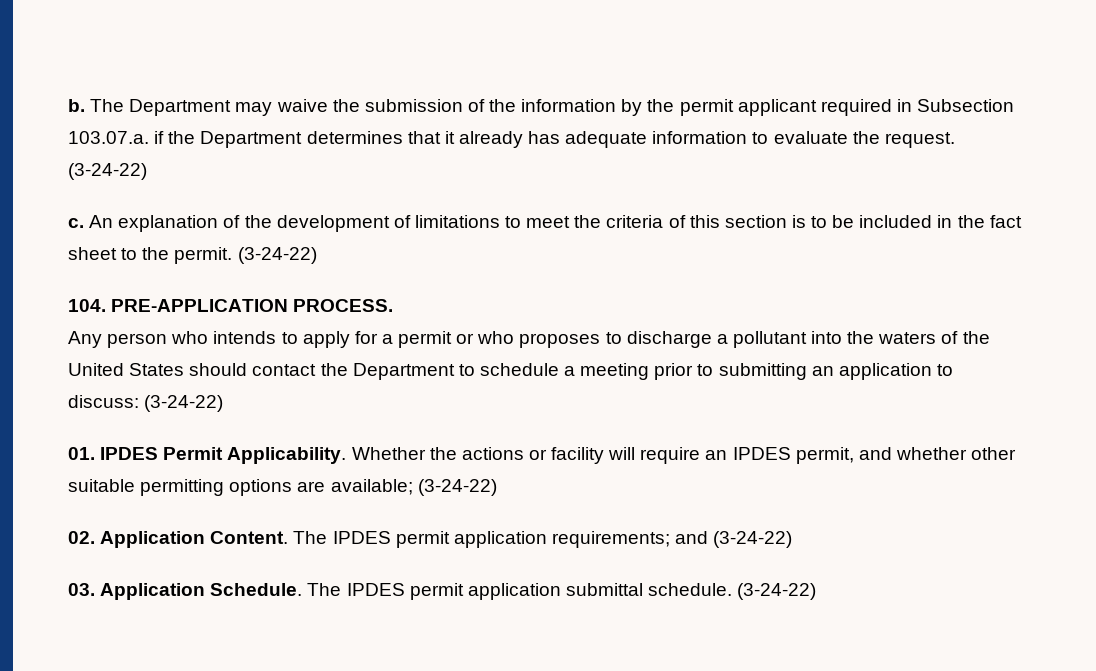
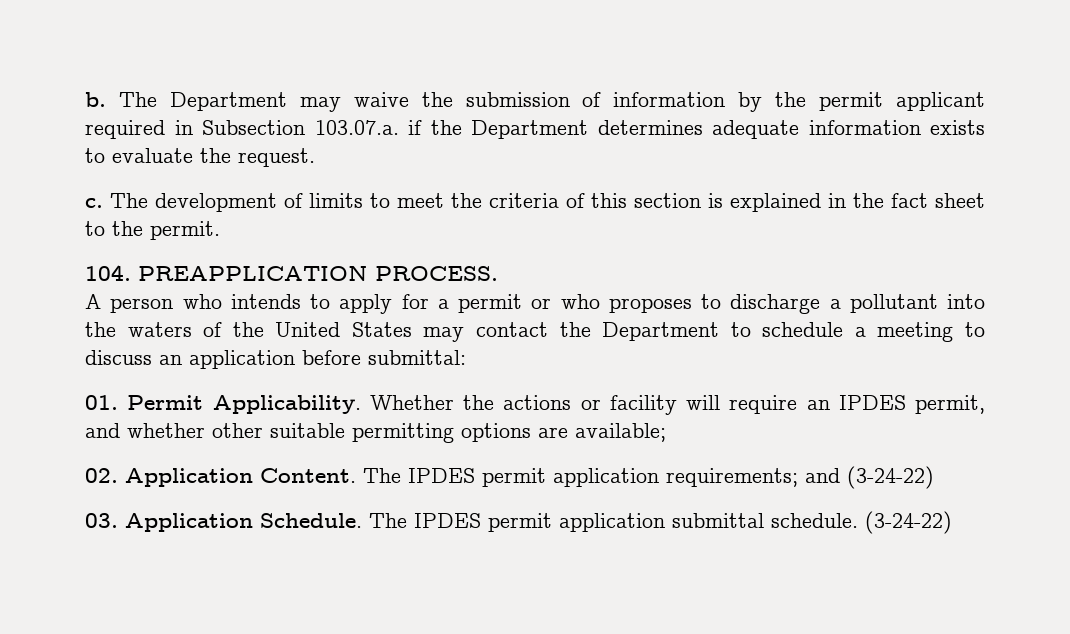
[489,99,517,112] the -> (602, 99) none
[407,131,561,148] that it already has -> (703, 127) none
(748, 137) none -> [930,120,985,135] exists
[68,163,147,180] (3-24-22) -> (315, 157) none
[89,215,272,232] An explanation of the -> [110,193,148,208] The
[414,215,500,228] limitations -> [309,193,363,208] limits
[811,215,933,228] to be included -> [730,193,821,212] explained
[237,247,317,264] (3-24-22) -> (220, 230) none
[111,299,289,312] PRE-APPLICATION -> [138,266,368,281] PREAPPLICATION
[68,331,102,348] Any -> [85,294,101,309] A
[189,363,248,376] should -> [423,327,465,342] may
[654,363,953,380] [68,395,224,412] prior to submitting an application to discuss: (3-24-22) -> [964,322,985,337] [85,350,466,369] to discuss an application before submittal:
[100,447,159,460] IPDES -> (118, 402) none
[417,479,497,496] (3-24-22) -> (666, 432) none

